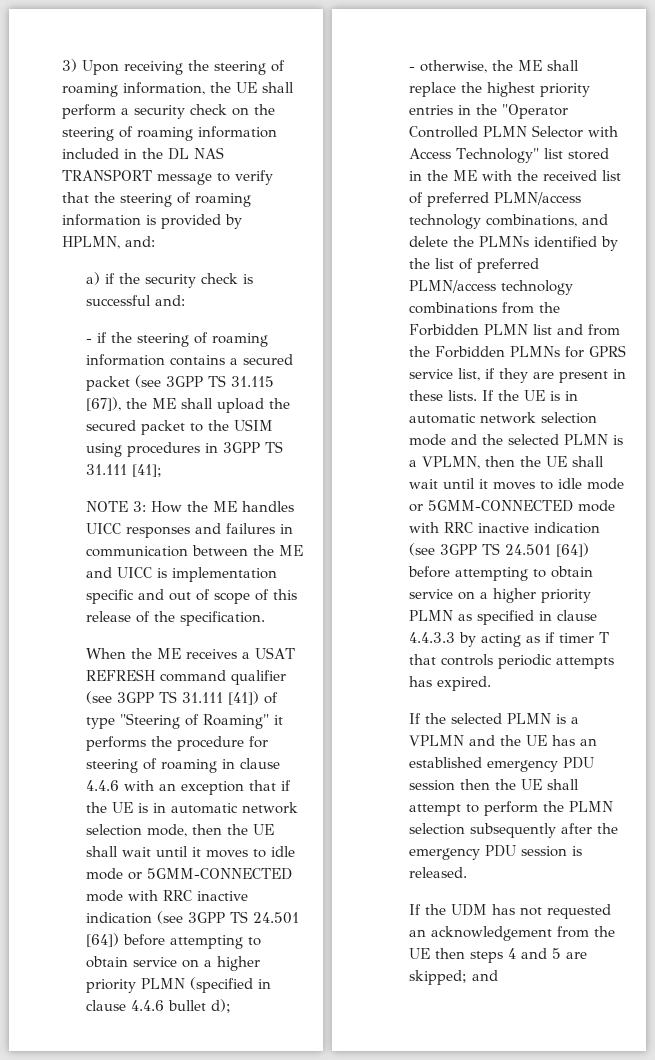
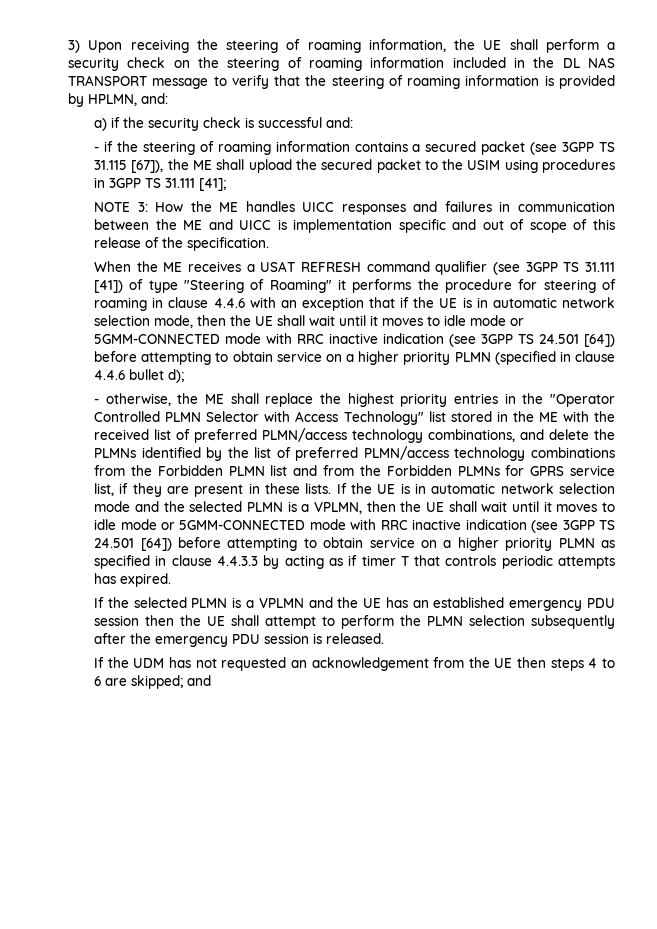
[520,948,561,959] and 5 -> [601,658,615,668] [94,676,102,686] to 6

